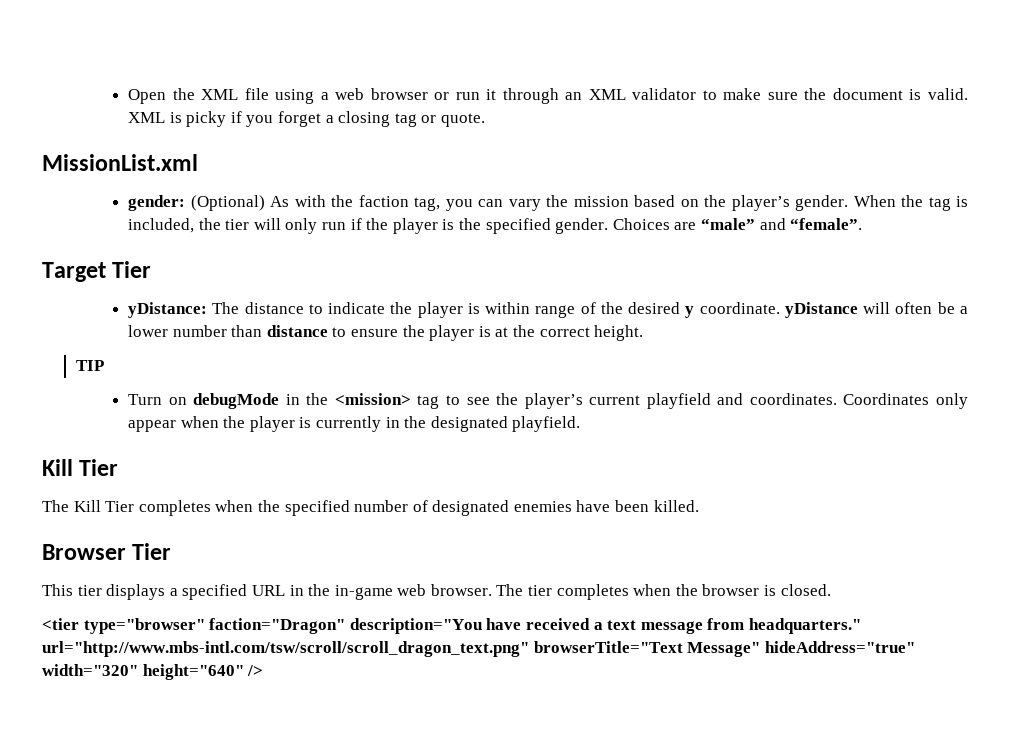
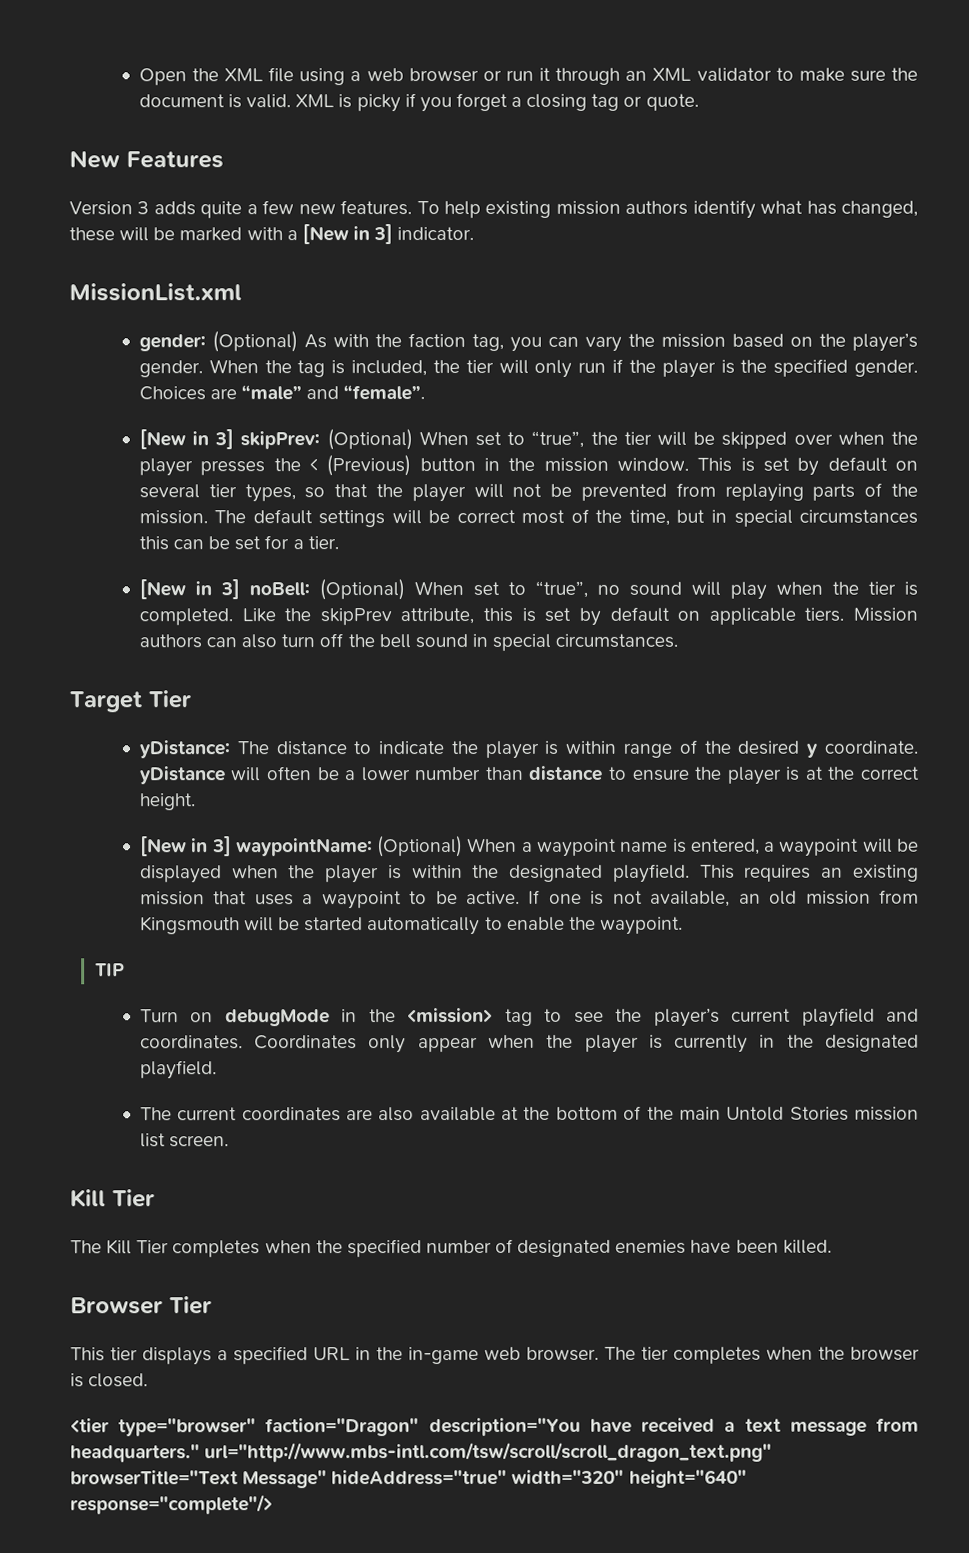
(485, 120) none -> [69,150,224,169] [69,199,918,219] [69,224,475,245] // New Features // Version 3 adds quite a few new features. To help existing mission authors identify what has changed, these will be marked with a [New in 3] indicator.
(863, 224) none -> [138,429,919,451] [138,455,919,477] [138,482,919,503] [138,508,918,528] [138,535,339,551] [138,579,919,601] [138,606,919,626] [138,633,679,651] // [New in 3] skipPrev: (Optional) When set to “true”, the tier will be skipped over when the player presses the < (Previous) button in the mission window. This is set by default on several tier types, so that the player will not be prevented from replaying parts of the mission. The default settings will be correct most of the time, but in special circumstances this can be set for a tier. // [New in 3] noBell: (Optional) When set to “true”, no sound will play when the tier is completed. Like the skipPrev attribute, this is set by default on applicable tiers. Mission authors can also turn off the bell sound in special circumstances.
(644, 333) none -> [139,836,920,858] [139,863,920,884] [139,889,920,910] [139,916,683,936] // [New in 3] waypointName: (Optional) When a waypoint name is entered, a waypoint will be displayed when the player is within the designated playfield. This requires an existing mission that uses a waypoint to be active. If one is not available, an old mission from Kingsmouth will be started automatically to enable the waypoint.
(581, 424) none -> [139,1105,920,1122] [139,1133,230,1148] // The current coordinates are also available at the bottom of the main Untold Stories mission list screen.
[247,665,264,676] /> -> [70,1494,273,1515] response="complete"/>

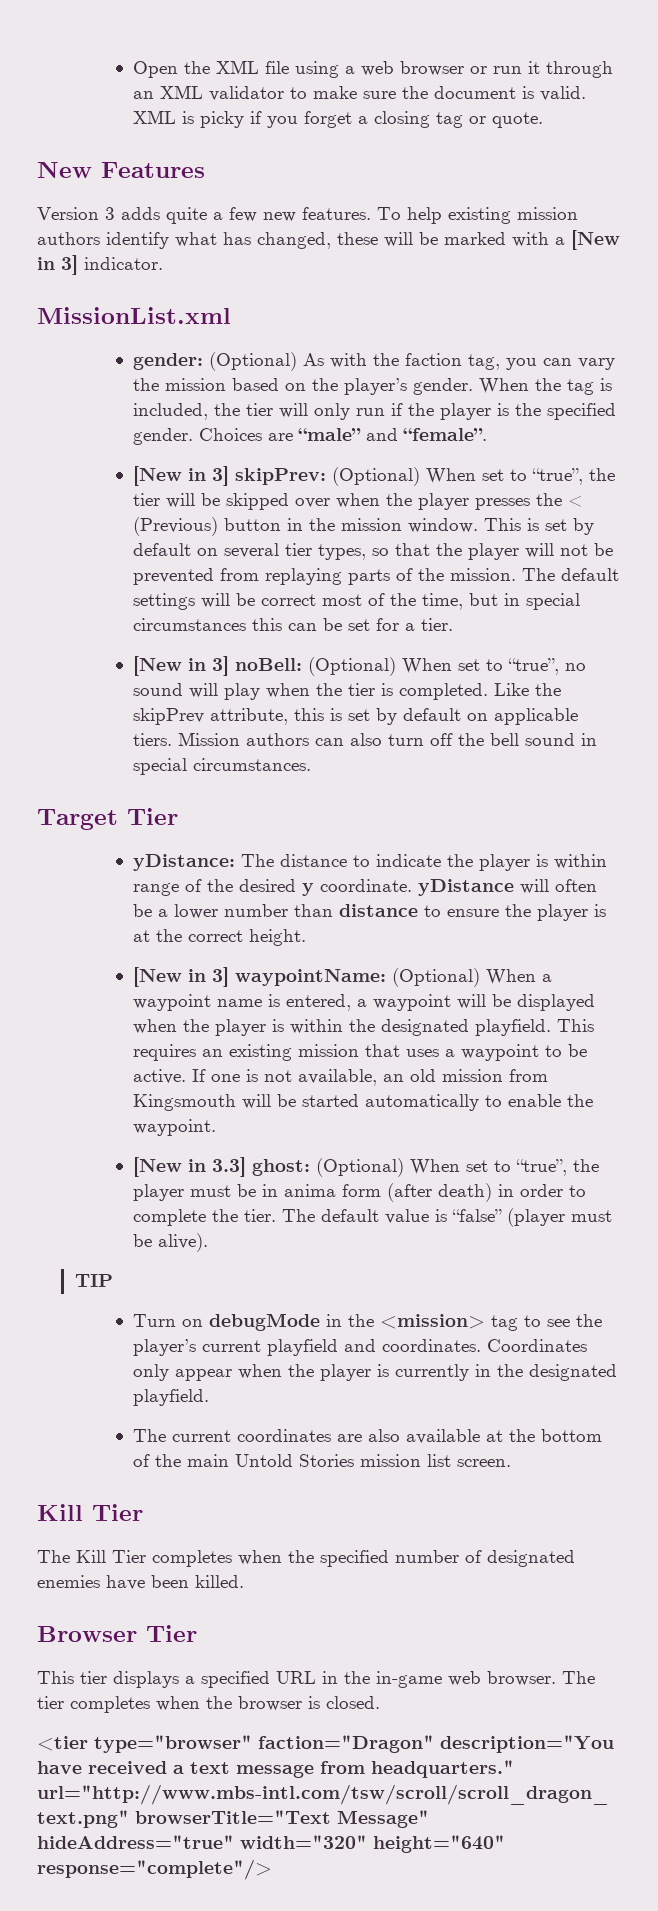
(683, 925) none -> [133,1157,600,1177] [133,1183,587,1202] [133,1208,613,1227] [133,1233,209,1252] // [New in 3.3] ghost: (Optional) When set to “true”, the player must be in anima form (after death) in order to complete the tier. The default value is “false” (player must be alive).

